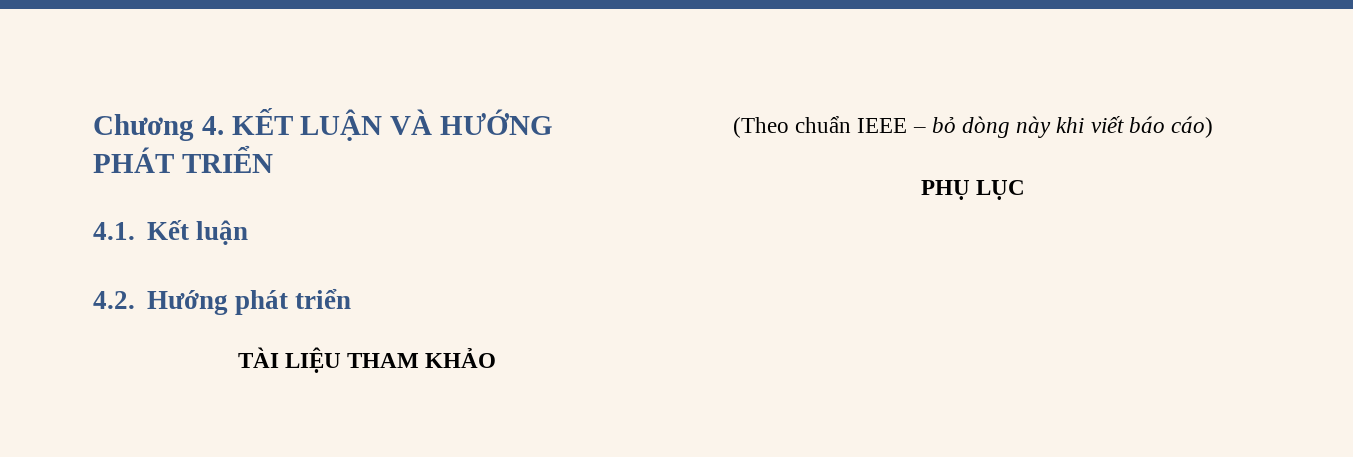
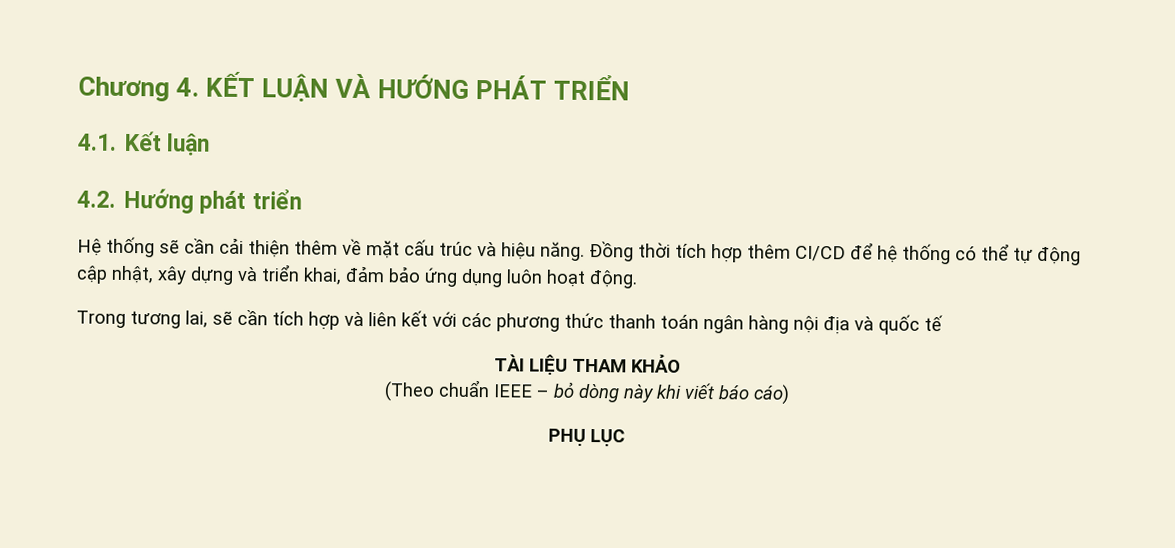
(352, 298) none -> [77,236,1081,266] [76,264,638,289] [76,309,943,335] // Hệ thống sẽ cần cải thiện thêm về mặt cấu trúc và hiệu năng. Đồng thời tích hợp thêm CI/CD để hệ thống có thể tự động cập nhật, xây dựng và triển khai, đảm bảo ứng dụng luôn hoạt động. // Trong tương lai, sẽ cần tích hợp và liên kết với các phương thức thanh toán ngân hàng nội địa và quốc tế

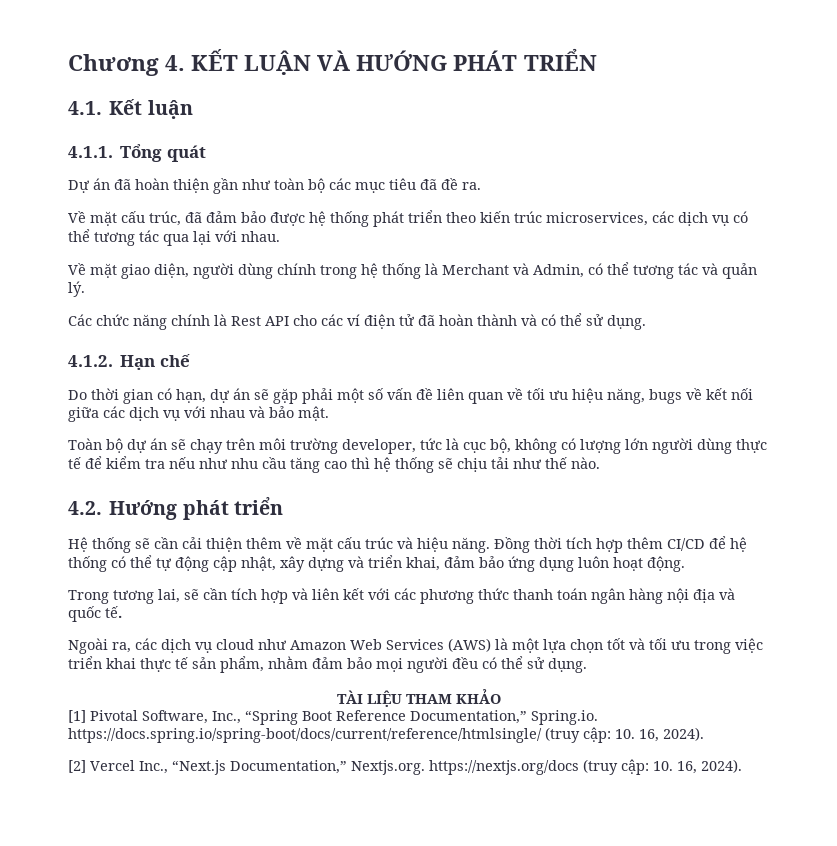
(211, 144) none -> [68,144,206,162] [68,178,481,194] [68,210,748,227] [68,229,280,246] [68,262,757,279] [68,281,85,297] [68,313,646,330] [68,354,190,370] [68,388,753,404] [68,406,329,422] [68,438,767,454] [68,456,600,473] // 4.1.1. Tổng quát // Dự án đã hoàn thiện gần như toàn bộ các mục tiêu đã đề ra. // Về mặt cấu trúc, đã đảm bảo được hệ thống phát triển theo kiến trúc microservices, các dịch vụ có thể tương tác qua lại với nhau. // Về mặt giao diện, người dùng chính trong hệ thống là Merchant và Admin, có thể tương tác và quản lý. // Các chức năng chính là Rest API cho các ví điện tử đã hoàn thành và có thể sử dụng. // 4.1.2. Hạn chế // Do thời gian có hạn, dự án sẽ gặp phải một số vấn đề liên quan về tối ưu hiệu năng, bugs về kết nối giữa các dịch vụ với nhau và bảo mật. // Toàn bộ dự án sẽ chạy trên môi trường developer, tức là cục bộ, không có lượng lớn người dùng thực tế để kiểm tra nếu như nhu cầu tăng cao thì hệ thống sẽ chịu tải như thế nào.
[924,314,943,332] [493,354,681,376] [383,379,790,405] [547,428,625,447] tế // TÀI LIỆU THAM KHẢO // (Theo chuẩn IEEE – bỏ dòng này khi viết báo cáo) // PHỤ LỤC -> [105,606,122,618] [68,638,763,654] [68,656,587,673] [336,689,501,707] [68,710,598,725] [68,727,704,743] [68,759,742,775] tế. // Ngoài ra, các dịch vụ cloud như Amazon Web Services (AWS) là một lựa chọn tốt và tối ưu trong việc triển khai thực tế sản phẩm, nhằm đảm bảo mọi người đều có thể sử dụng. // TÀI LIỆU THAM KHẢO // [1] Pivotal Software, Inc., “Spring Boot Reference Documentation,” Spring.io. https://docs.spring.io/spring-boot/docs/current/reference/htmlsingle/ (truy cập: 10. 16, 2024). // [2] Vercel Inc., “Next.js Documentation,” Nextjs.org. https://nextjs.org/docs (truy cập: 10. 16, 2024).

